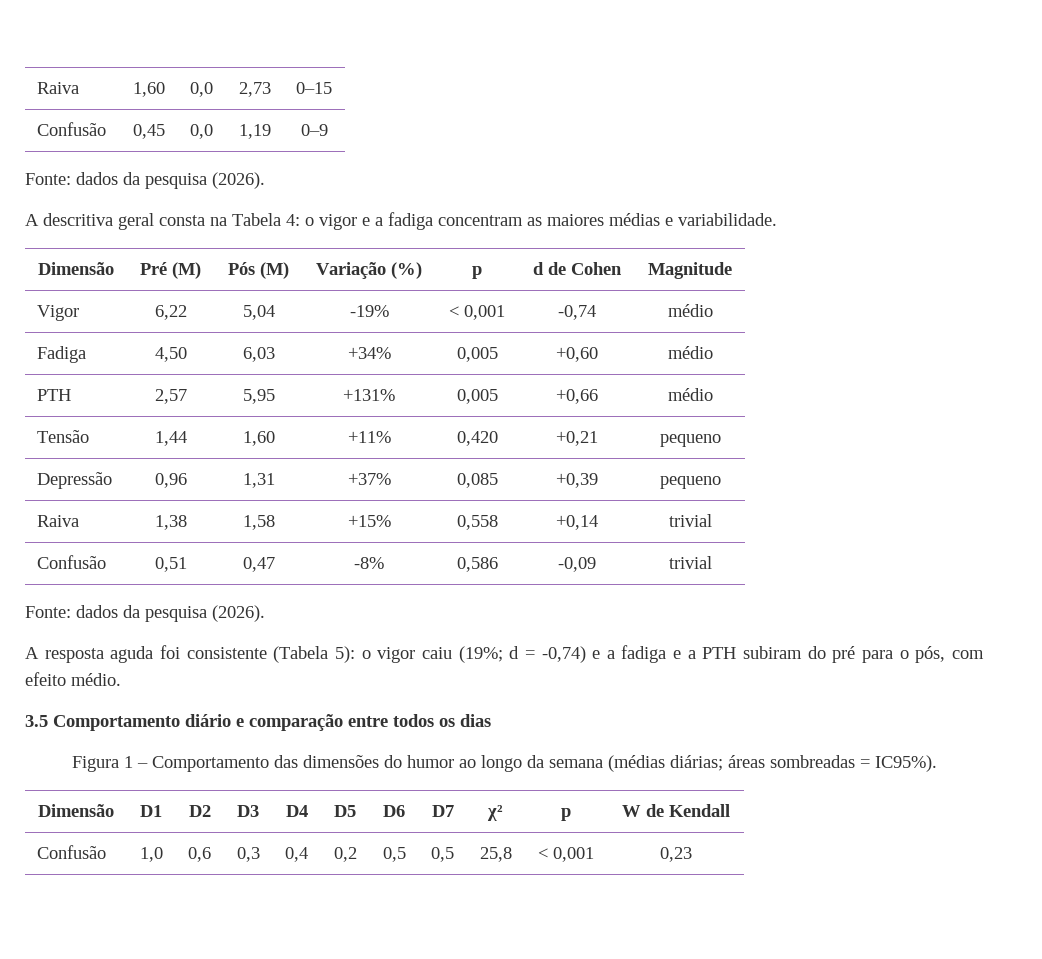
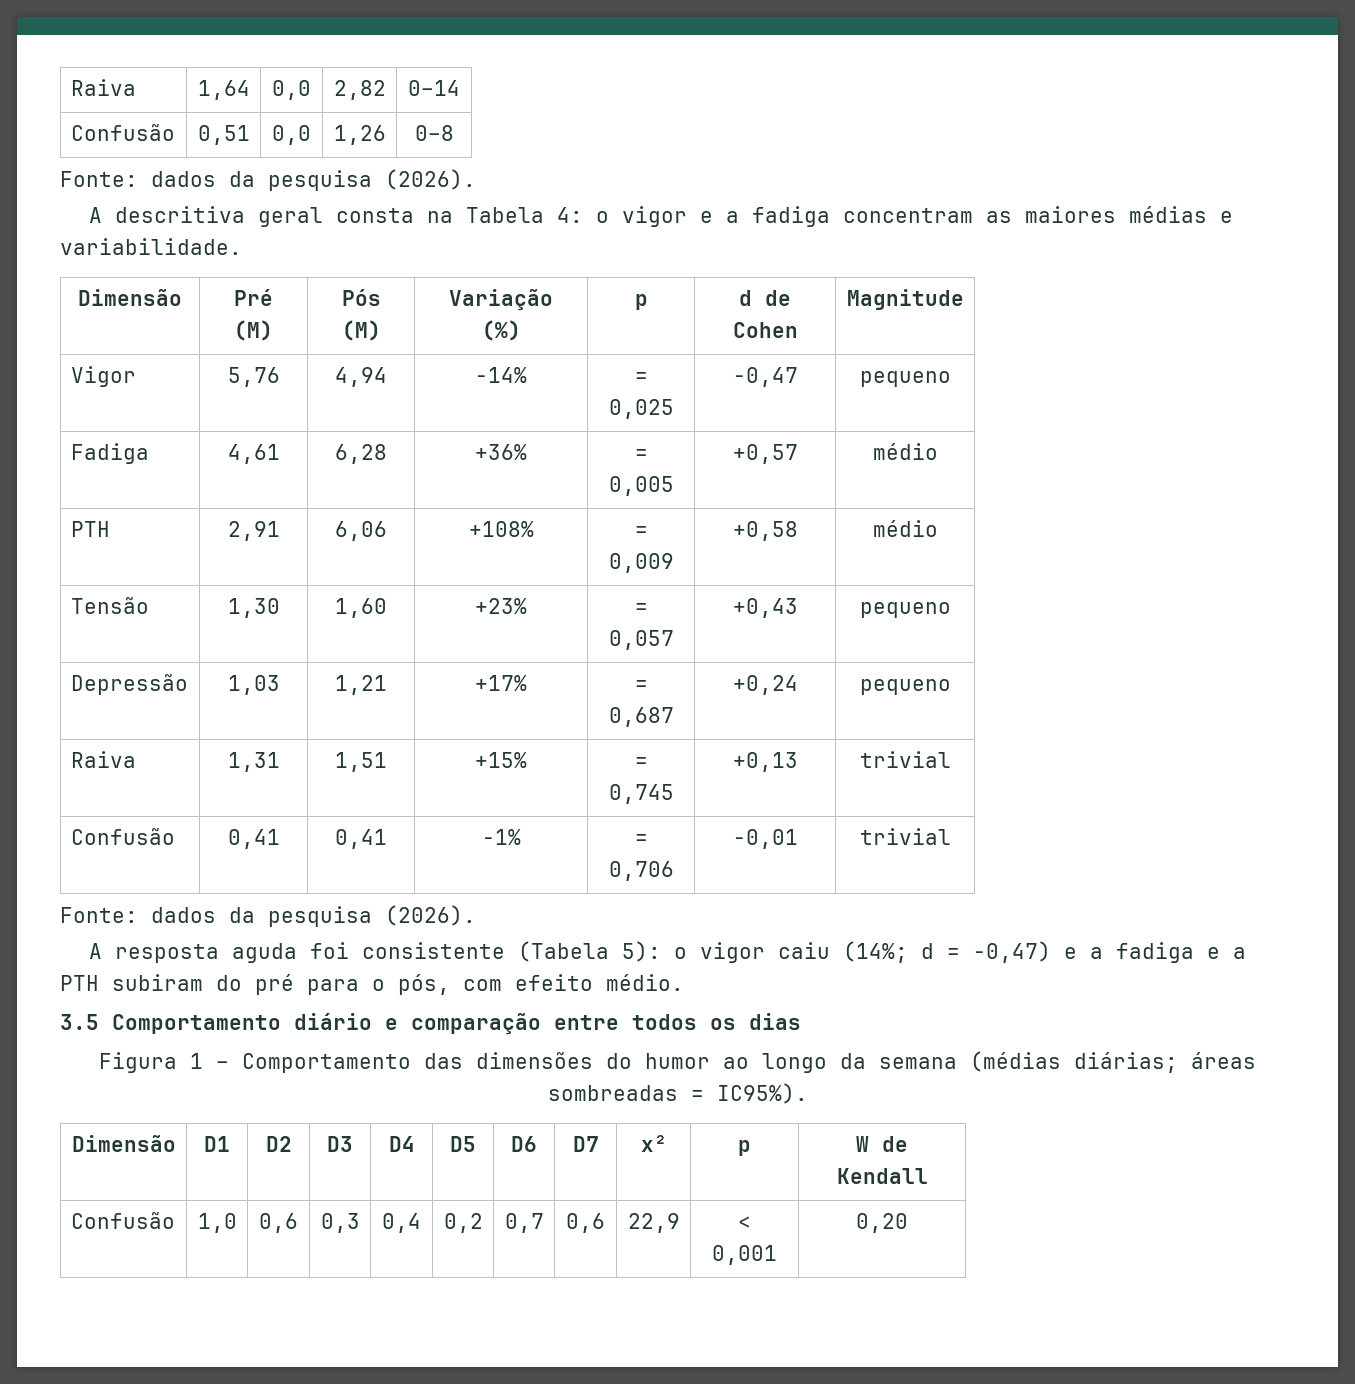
[37,82,80,94] [132,82,165,97] [190,82,213,97] [238,82,271,97] [296,82,332,94] [37,122,107,136] [132,124,165,139] [190,124,213,139] [238,124,271,139] [300,124,328,136] Raiva | 1,60 | 0,0 | 2,73 | 0–15 // Confusão | 0,45 | 0,0 | 1,19 | 0–9 -> [70,79,136,96] [197,80,250,100] [272,80,311,100] [333,80,386,100] [408,80,460,96] [70,123,175,141] [197,125,250,145] [272,125,311,145] [333,125,386,145] [414,125,454,141] Raiva | 1,64 | 0,0 | 2,82 | 0–14 // Confusão | 0,51 | 0,0 | 1,26 | 0–8
[154,305,187,320] [242,305,275,320] [349,305,389,317] [449,305,505,320] [558,305,596,320] [667,304,713,317] [37,346,87,363] [154,347,187,362] [242,347,275,362] [347,347,391,359] [456,347,498,362] [556,347,598,362] 6,22 | 5,04 | -19% | < 0,001 | -0,74 | médio // Fadiga | 4,50 | 6,03 | +34% | 0,005 | +0,60 -> [227,367,280,387] [335,367,387,387] [475,367,527,383] [634,372,648,383] [608,399,674,419] [732,367,798,387] [859,371,951,387] [70,443,149,464] [227,444,280,464] [335,444,387,464] [475,444,527,460] [634,449,648,460] [608,476,674,496] [732,444,798,464] 5,76 | 4,94 | -14% | = 0,025 | -0,47 | pequeno // Fadiga | 4,61 | 6,28 | +36% | = 0,005 | +0,57
[154,389,187,404] [242,389,275,404] [343,389,395,401] [456,389,498,404] [556,389,598,404] 2,57 | 5,95 | +131% | 0,005 | +0,66 -> [227,521,280,541] [335,521,387,541] [468,521,534,537] [634,526,648,537] [608,553,674,573] [732,521,798,541] 2,91 | 6,06 | +108% | = 0,009 | +0,58
[154,431,187,446] [242,431,275,446] [347,431,391,443] [456,431,498,446] [556,431,598,446] [659,434,721,447] [37,472,113,489] [154,473,187,488] [242,473,275,488] [347,473,391,485] [456,473,498,488] [556,473,598,488] 1,44 | 1,60 | +11% | 0,420 | +0,21 | pequeno // Depressão | 0,96 | 1,31 | +37% | 0,085 | +0,39 -> [227,598,280,618] [335,598,387,618] [475,598,527,614] [634,603,648,614] [608,630,674,650] [732,598,798,618] [859,602,951,618] [70,673,188,695] [227,675,280,695] [335,675,387,695] [475,675,527,691] [634,680,648,691] [608,707,674,727] [732,675,798,695] 1,30 | 1,60 | +23% | = 0,057 | +0,43 | pequeno // Depressão | 1,03 | 1,21 | +17% | = 0,687 | +0,24
[154,515,187,530] [242,515,275,530] 1,38 | 1,58 -> [227,752,280,772] [335,752,387,772] 1,31 | 1,51
[456,515,498,530] [556,515,598,530] 0,558 | +0,14 -> [634,757,648,768] [608,784,674,804] [732,752,798,772] = 0,745 | +0,13
[154,557,187,572] [242,557,275,572] [354,557,384,569] [456,557,498,572] [558,557,596,572] 0,51 | 0,47 | -8% | 0,586 | -0,09 -> [227,829,280,849] [335,829,387,849] [481,829,521,845] [634,834,648,845] [608,861,674,881] [732,829,798,849] 0,41 | 0,41 | -1% | = 0,706 | -0,01
[458,646,503,663] (19%; -> [843,941,909,963] (14%;
[541,646,586,663] -0,74) -> [973,941,1052,963] -0,47)
[382,847,406,862] [431,847,454,862] [479,847,512,862] [538,847,594,862] [659,847,692,862] 0,5 | 0,5 | 25,8 | < 0,001 | 0,23 -> [504,1213,544,1233] [566,1213,605,1233] [627,1213,680,1233] [738,1216,751,1229] [712,1245,777,1265] [856,1213,908,1233] 0,7 | 0,6 | 22,9 | < 0,001 | 0,20

